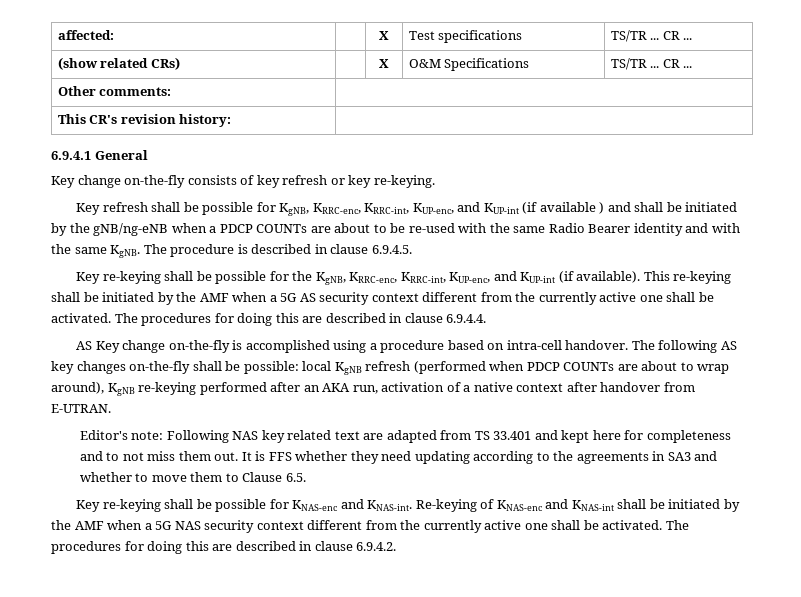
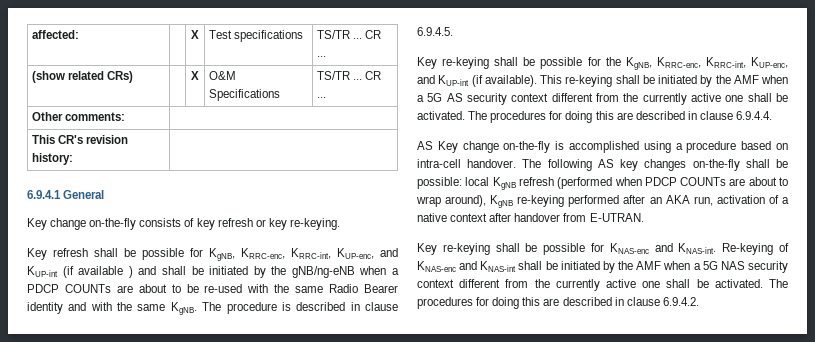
[79,430,731,443] [79,451,718,464] [79,472,306,482] // Editor's note: Following NAS key related text are adapted from TS 33.401 and kept here for completeness and to not miss them out. It is FFS whether they need updating according to the agreements in SA3 and whether to move them to Clause 6.5. -> (644, 217) none

